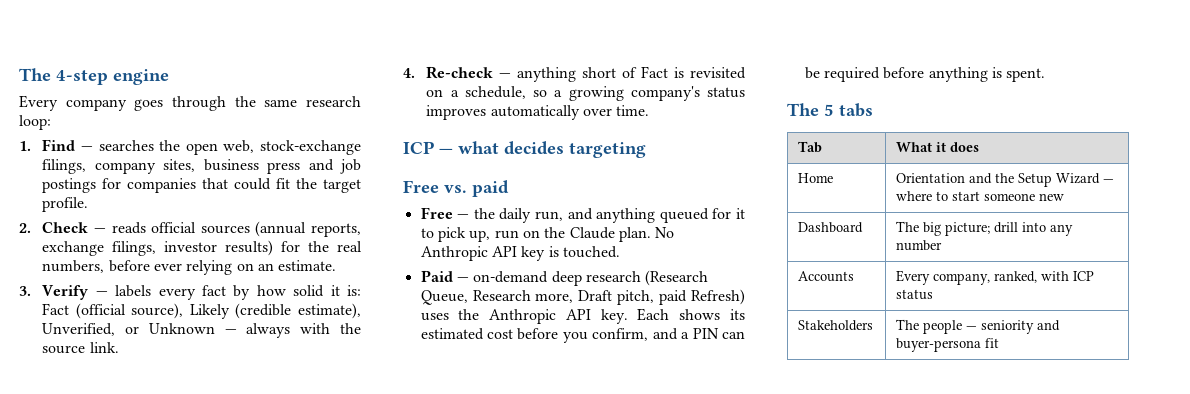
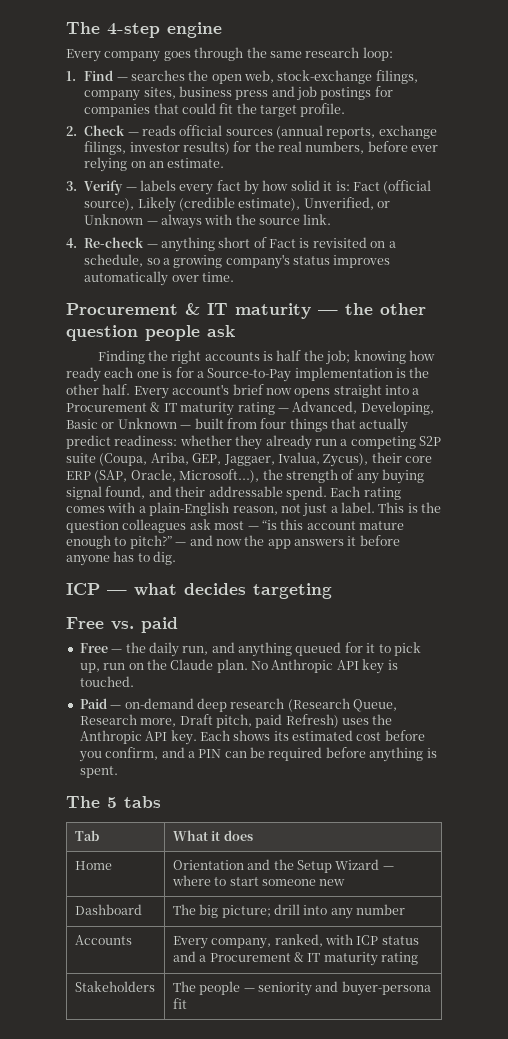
(650, 110) none -> [66,303,426,319] [66,325,235,341] [97,350,435,365] [66,367,430,382] [66,384,420,399] [66,401,434,416] [66,418,409,433] [66,435,441,450] [66,452,432,467] [66,469,424,484] [66,486,401,500] [66,502,442,517] [66,519,404,533] [66,535,400,549] [66,551,177,566] // Procurement & IT maturity — the other question people ask // Finding the right accounts is half the job; knowing how ready each one is for a Source-to-Pay implementation is the other half. Every account's brief now opens straight into a Procurement & IT maturity rating — Advanced, Developing, Basic or Unknown — built from four things that actually predict readiness: whether they already run a competing S2P suite (Coupa, Ariba, GEP, Jaggaer, Ivalua, Zycus), their core ERP (SAP, Oracle, Microsoft...), the strength of any buying signal found, and their addressable spend. Each rating comes with a plain-English reason, not just a label. This is the question colleagues ask most — “is this account mature enough to pitch?” — and now the app answers it before anyone has to dig.
(934, 294) none -> [172,951,419,966] and a Procurement & IT maturity rating

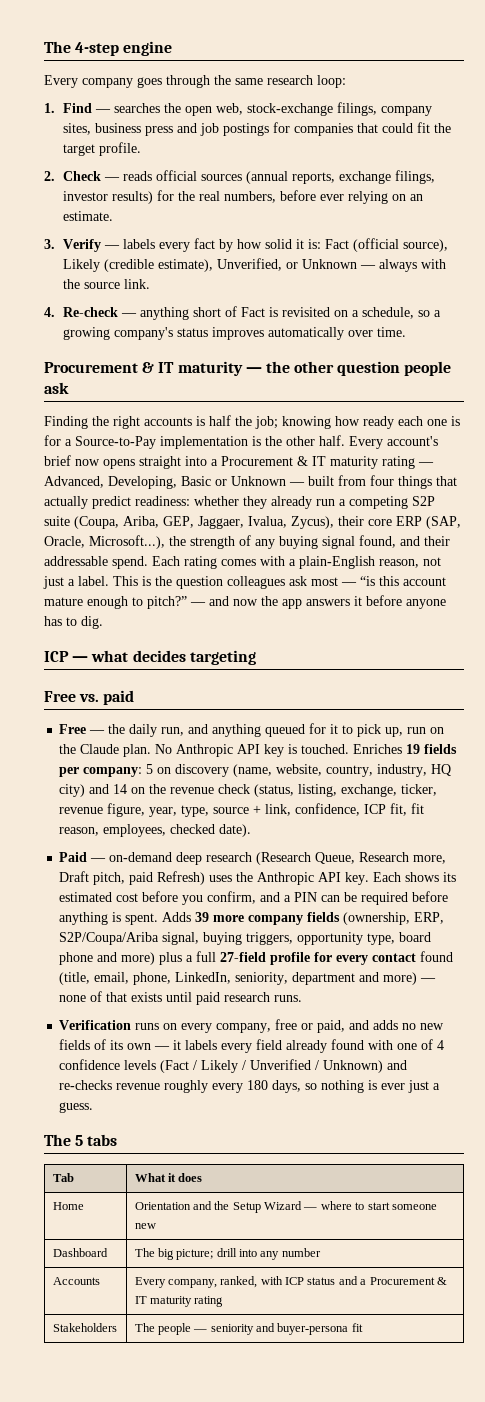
(134, 681) none -> [353,744,458,754] [59,764,452,777] [59,784,438,797] [59,803,425,817] [59,824,252,837] Enriches 19 fields per company: 5 on discovery (name, website, country, industry, HQ city) and 14 on the revenue check (status, listing, exchange, ticker, revenue figure, year, type, source + link, confidence, ICP fit, fit reason, employees, checked date).
(118, 772) none -> [162,912,445,925] [59,932,432,945] [59,951,454,965] [59,972,437,985] [59,991,303,1005] [59,1019,445,1033] [59,1039,445,1053] [59,1059,408,1073] [59,1080,441,1093] [59,1102,94,1113] Adds 39 more company fields (ownership, ERP, S2P/Coupa/Ariba signal, buying triggers, opportunity type, board phone and more) plus a full 27-field profile for every contact found (title, email, phone, LinkedIn, seniority, department and more) — none of that exists until paid research runs. // Verification runs on every company, free or paid, and adds no new fields of its own — it labels every field already found with one of 4 confidence levels (Fact / Likely / Unverified / Unknown) and re-checks revenue roughly every 180 days, so nothing is ever just a guess.

